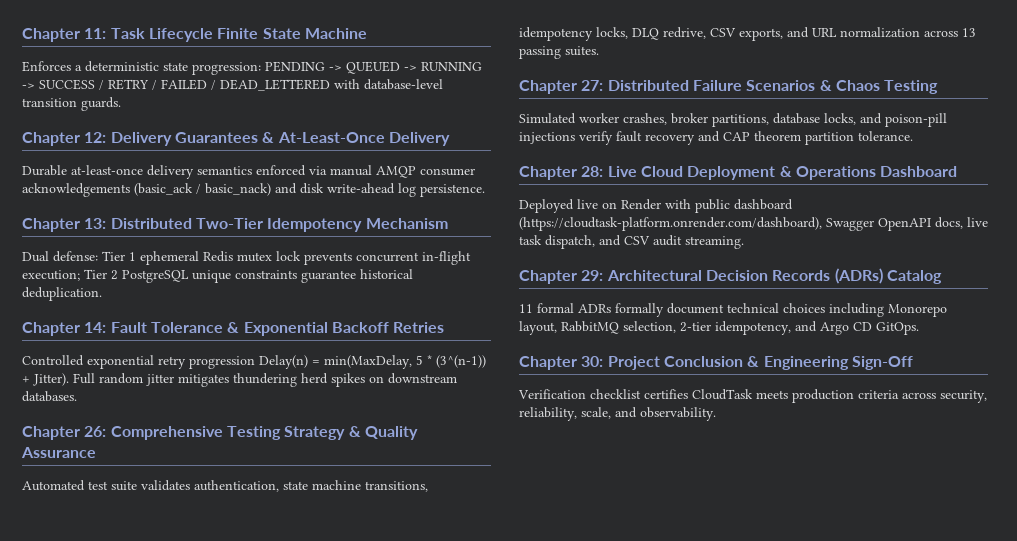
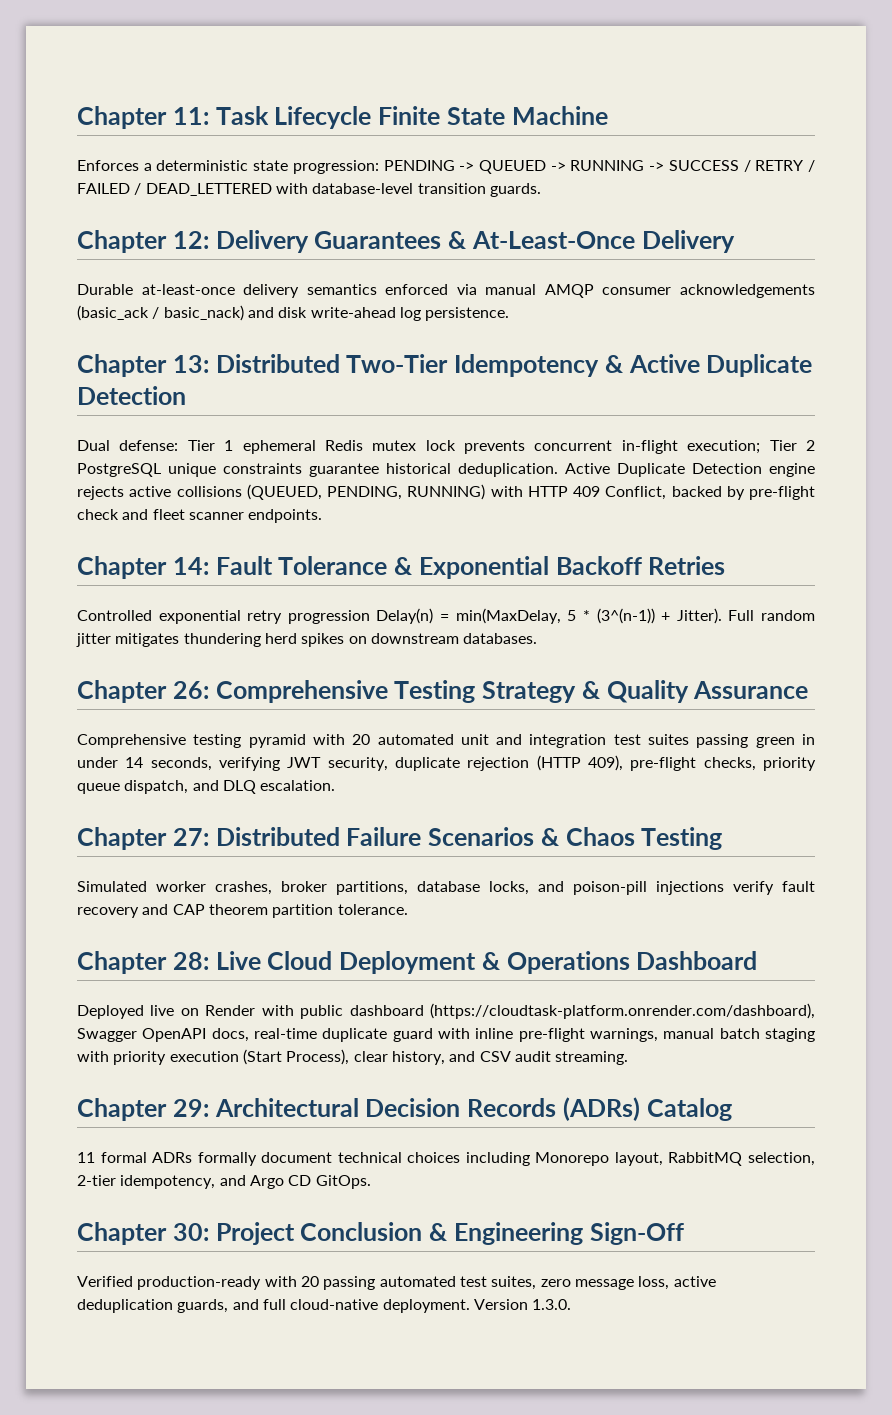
[365,218,448,229] Mechanism -> [604,354,813,377] [77,386,186,405] & Active Duplicate Detection
(102, 294) none -> [565,463,815,477] [77,484,815,500] [77,509,323,523] Active Duplicate Detection engine rejects active collisions (QUEUED, PENDING, RUNNING) with HTTP 409 Conflict, backed by pre-flight check and fleet scanner endpoints.
[22,480,428,492] [519,27,976,41] [519,46,599,59] Automated test suite validates authentication, state machine transitions, idempotency locks, DLQ redrive, CSV exports, and URL normalization across 13 passing suites. -> [77,734,815,748] [77,755,817,771] [77,780,336,794] Comprehensive testing pyramid with 20 automated unit and integration test suites passing green in under 14 seconds, verifying JWT security, duplicate rejection (HTTP 409), pre-flight checks, priority queue dispatch, and DLQ escalation.
[967,217,988,227] [519,235,595,249] live task dispatch, -> [254,1028,816,1042] [77,1049,445,1065] real-time duplicate guard with inline pre-flight warnings, manual batch staging with priority execution (Start Process), clear history,
[518,389,987,403] [519,407,716,421] Verification checklist certifies CloudTask meets production criteria across security, reliability, scale, and observability. -> [77,1276,716,1290] [77,1299,572,1313] Verified production-ready with 20 passing automated test suites, zero message loss, active deduplication guards, and full cloud-native deployment. Version 1.3.0.

